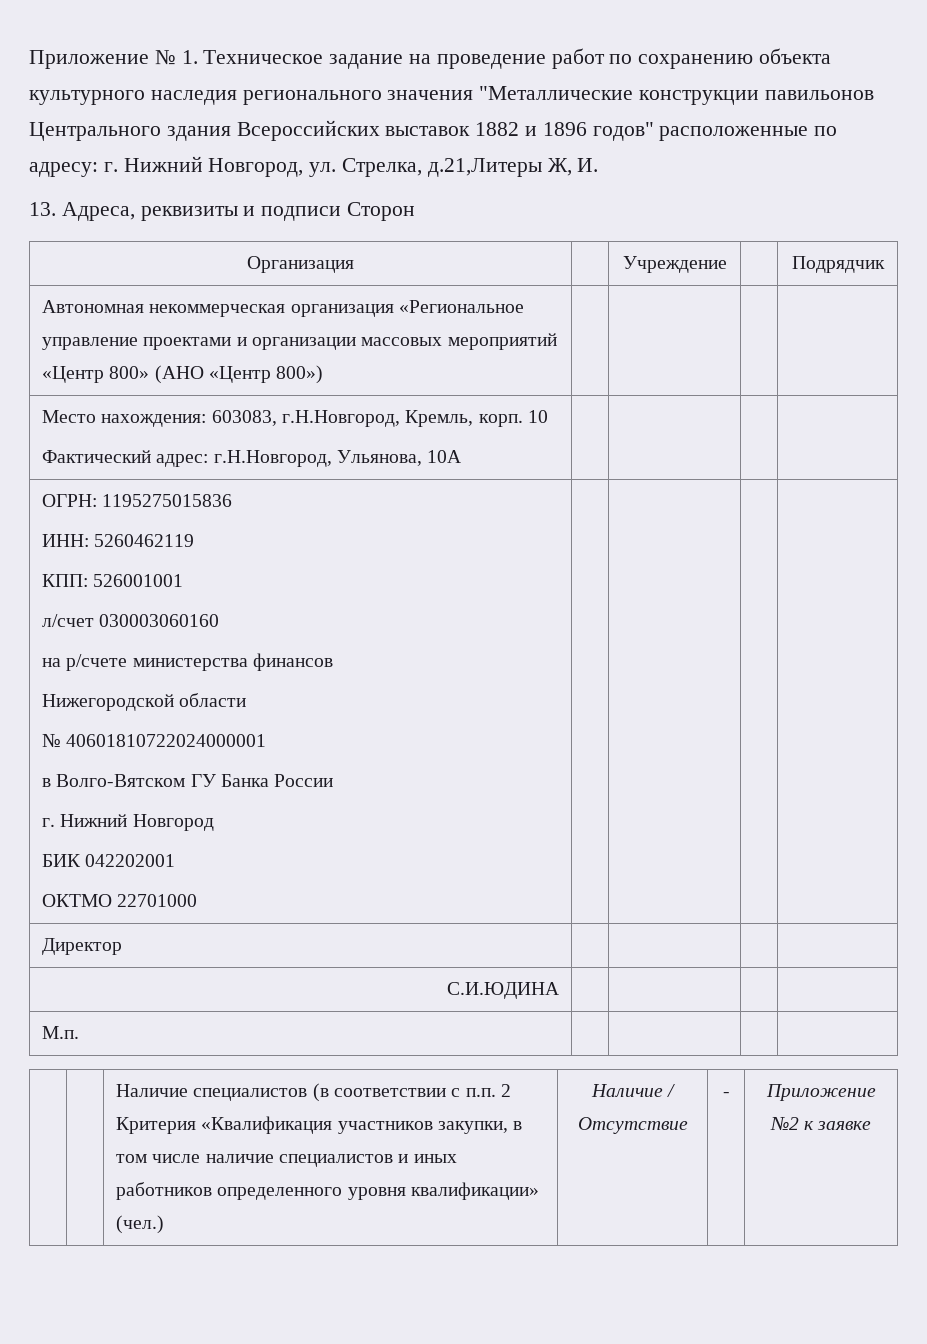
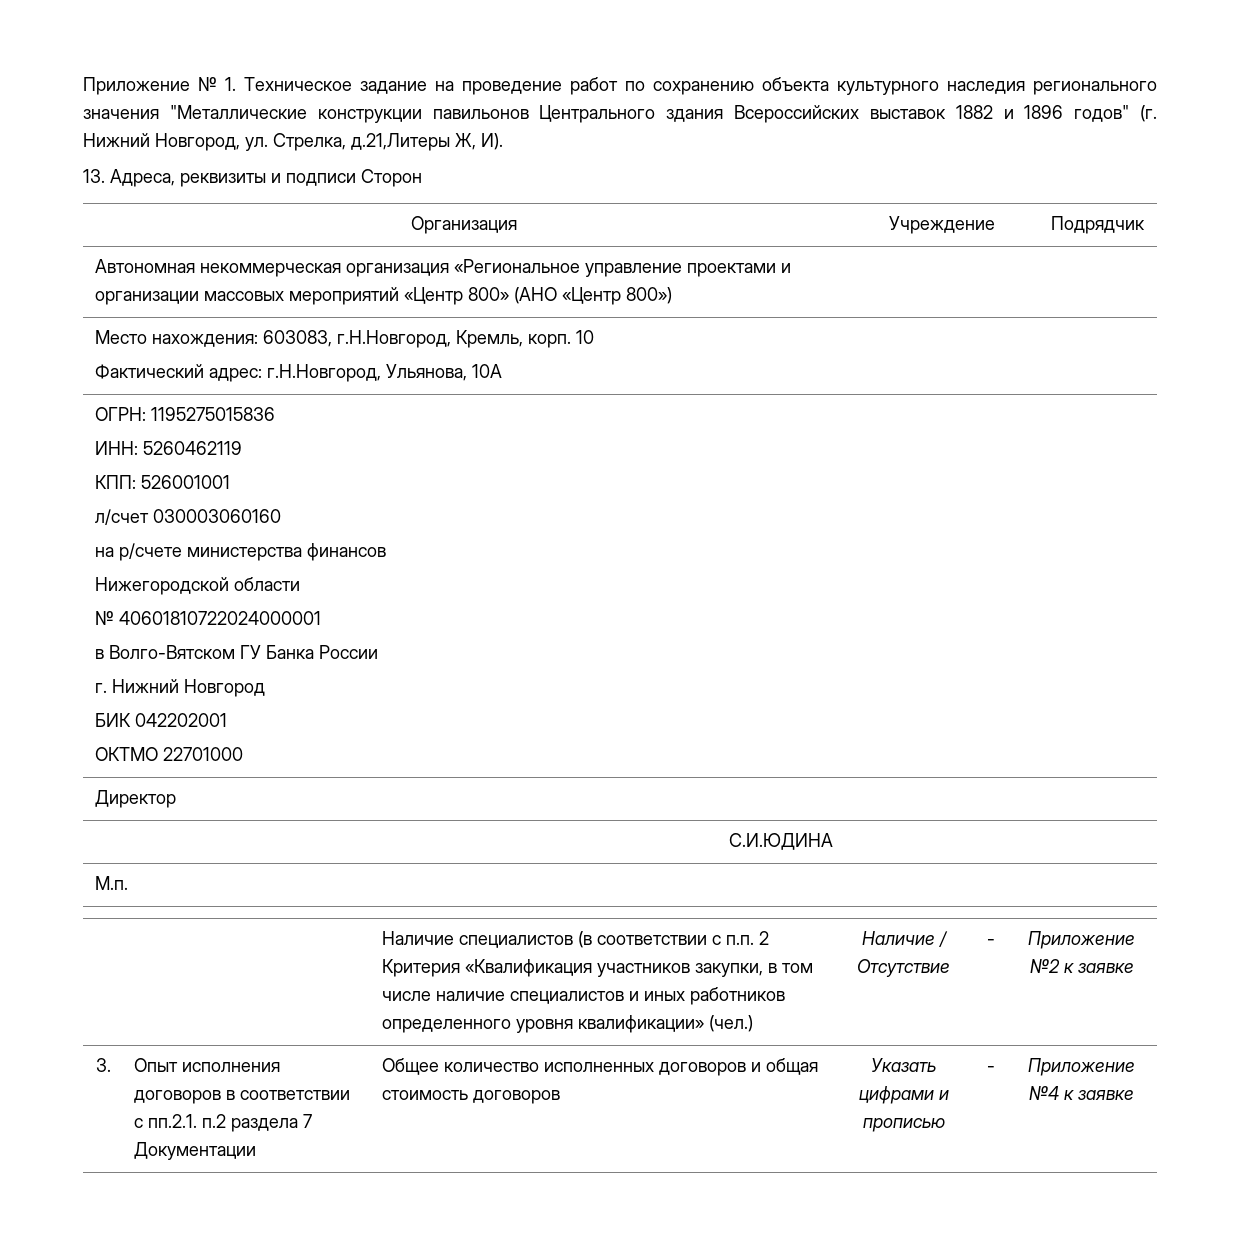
[659,126,838,141] [29,162,118,177] расположенные по адресу: г. -> [1140,105,1158,122] (г.
[577,158,599,172] И. -> [481,133,503,150] И).
(872, 1125) none -> [95,1058,111,1072] [133,1058,280,1072] [133,1090,350,1104] [133,1114,312,1132] [133,1142,256,1160] [381,1058,818,1076] [381,1090,560,1104] [871,1058,936,1072] [858,1086,949,1104] [862,1118,945,1132] [986,1066,995,1072] [1028,1058,1135,1076] [1029,1086,1134,1100] // 3. | Опыт исполнения договоров в соответствии с пп.2.1. п.2 раздела 7 Документации | Общее количество исполненных договоров и общая стоимость договоров | Указать цифрами и прописью | - | Приложение №4 к заявке

